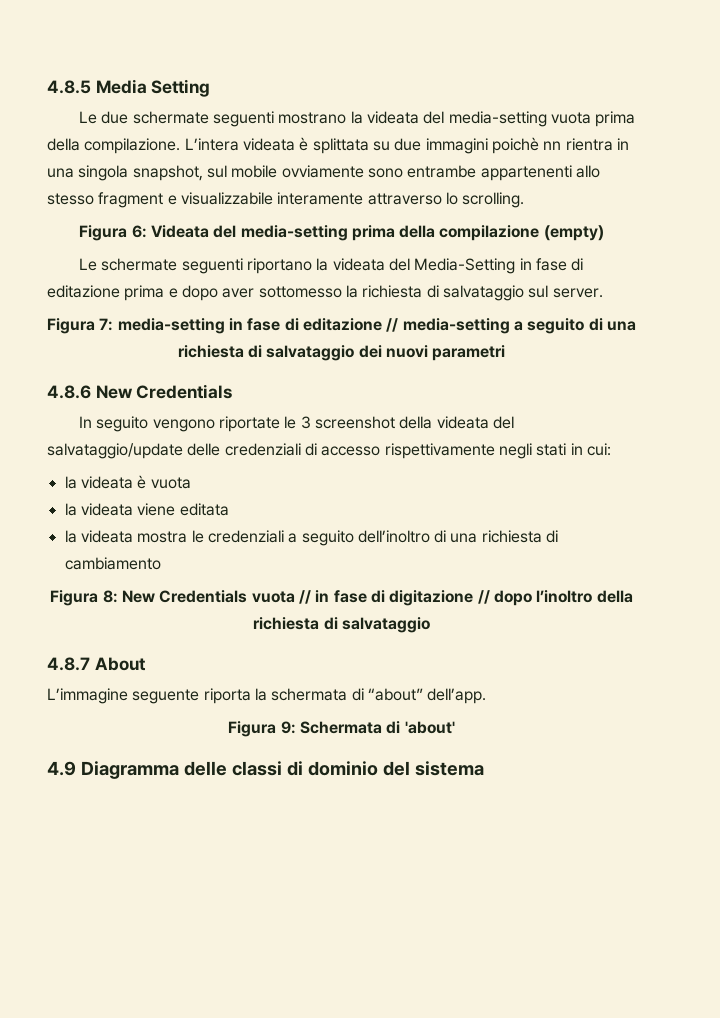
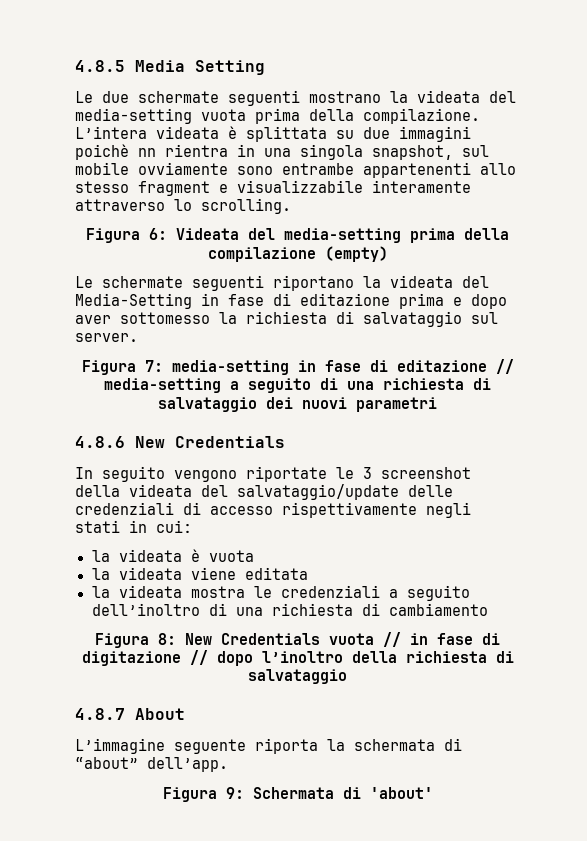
[47,761,484,779] // 4.9 Diagramma delle classi di dominio del sistema -> (433, 793) none

